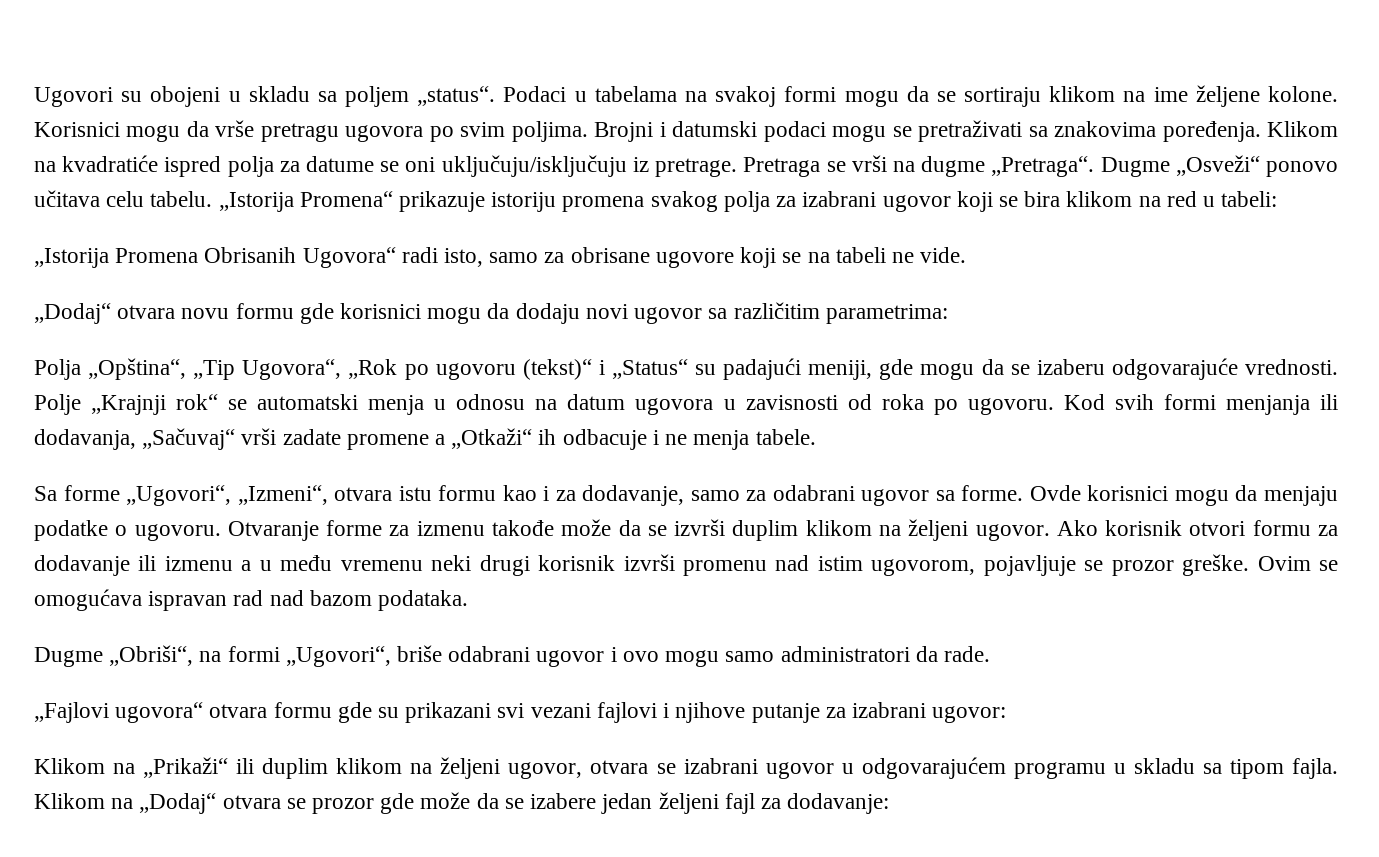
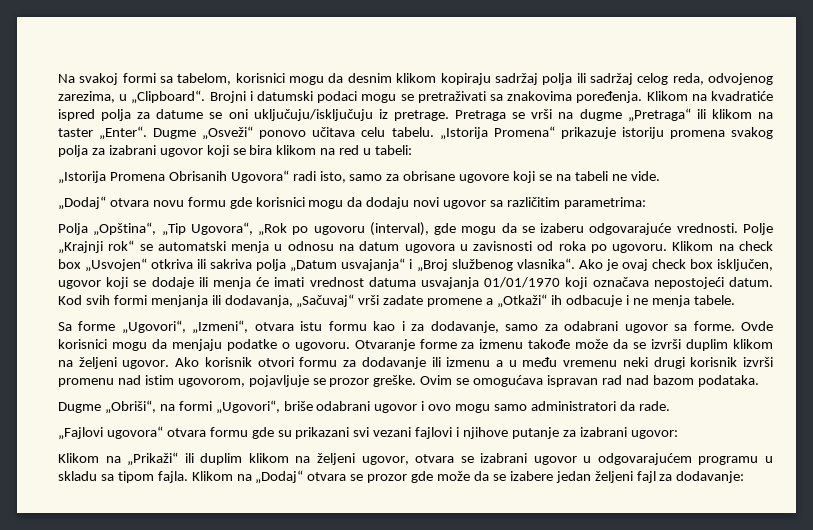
[34,85,1338,107] [34,120,588,142] Ugovori su obojeni u skladu sa poljem „status“. Podaci u tabelama na svakoj formi mogu da se sortiraju klikom na ime željene kolone. Korisnici mogu da vrše pretragu ugovora po svim poljima. -> [58,73,774,85] [58,90,206,104] Na svakoj formi sa tabelom, korisnici mogu da desnim klikom kopiraju sadržaj polja ili sadržaj celog reda, odvojenog zarezima, u „Clipboard“.
[991,156,1095,177] „Pretraga“. -> [627,108,774,122] [58,126,148,140] „Pretraga“ ili klikom na taster „Enter“.
[522,358,873,380] (tekst)“ i „Status“ su padajući meniji, -> [369,222,429,236] (interval),
(1054, 406) none -> [672,241,774,251] [58,258,773,272] [58,277,773,289] Klikom na check box „Usvojen“ otkriva ili sakriva polja „Datum usvajanja“ i „Broj službenog vlasnika“. Ako je ovaj check box isključen, ugovor koji se dodaje ili menja će imati vrednost datuma usvajanja 01/01/1970 koji označava nepostojeći datum.

